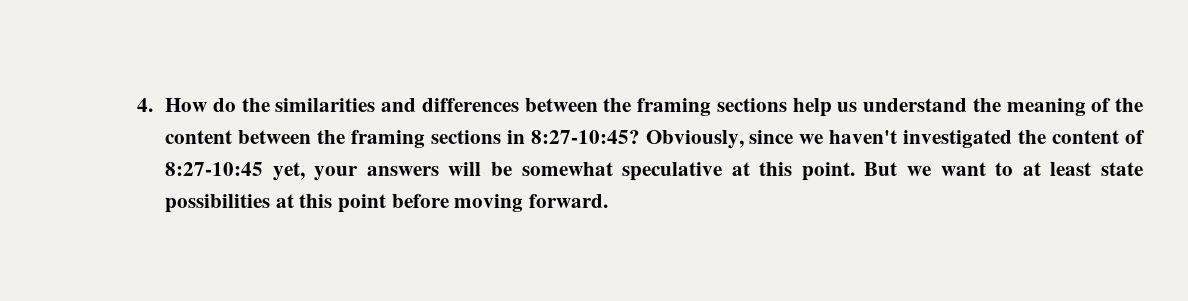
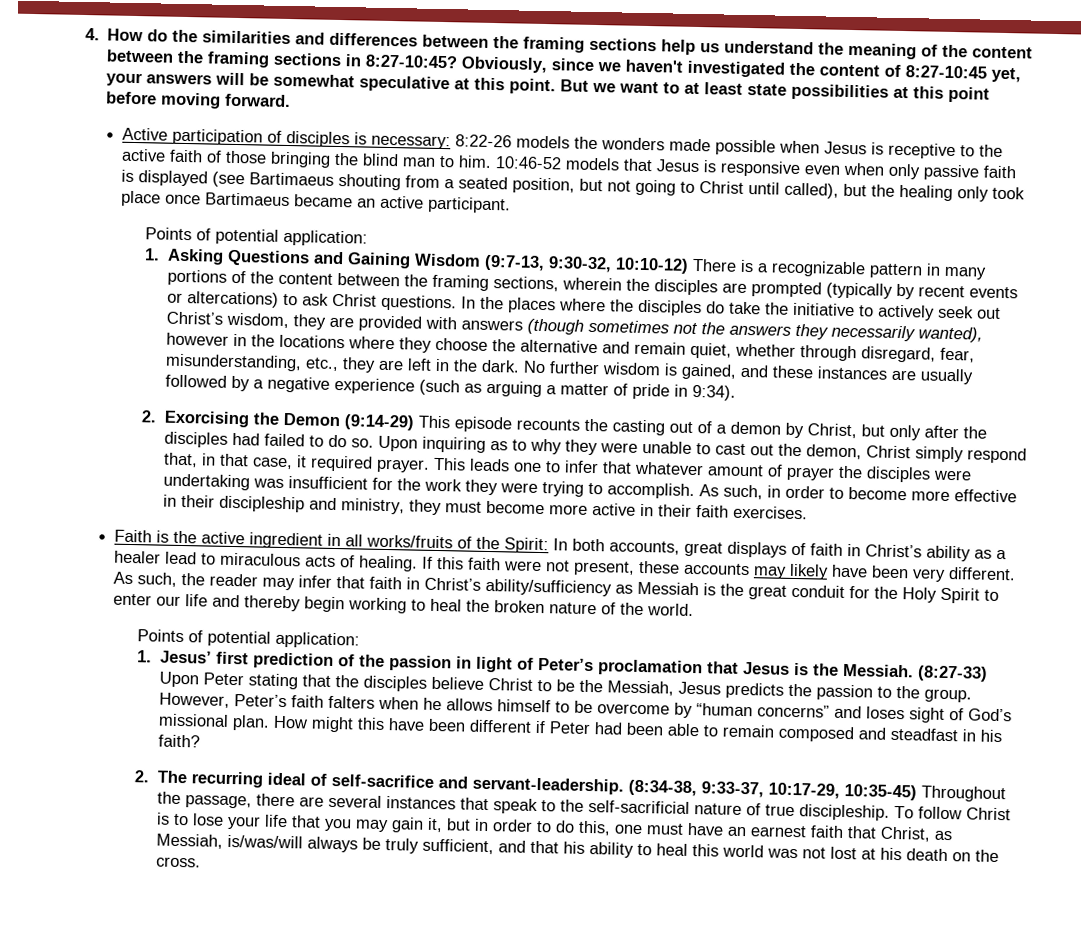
(609, 201) none -> [122,127,1004,160] [121,148,1017,181] [121,169,1026,202] [121,190,512,214] [145,227,369,247] [144,248,987,280] [166,269,1018,300] [166,291,1001,321] [165,311,983,343] [165,332,975,363] [164,353,974,385] [164,374,736,401] [141,410,987,441] [163,431,1027,464] [162,452,972,483] [162,473,1017,503] [162,494,808,520] [114,529,1008,562] [114,550,1017,582] [113,571,1000,604] [113,593,695,617] [137,629,361,649] [137,650,988,682] [158,671,972,703] [158,692,1012,723] [157,713,1002,743] [157,734,200,748] [134,770,1006,803] [156,791,1011,821] [155,812,952,842] [155,833,999,863] [155,856,201,868] // Active participation of disciples is necessary: 8:22-26 models the wonders made possible when Jesus is receptive to the active faith of those bringing the blind man to him. 10:46-52 models that Jesus is responsive even when only passive faith is displayed (see Bartimaeus shouting from a seated position, but not going to Christ until called), but the healing only took place once Bartimaeus became an active participant. // Points of potential application: // 1. Asking Questions and Gaining Wisdom (9:7-13, 9:30-32, 10:10-12) There is a recognizable pattern in many portions of the content between the framing sections, wherein the disciples are prompted (typically by recent events or altercations) to ask Christ questions. In the places where the disciples do take the initiative to actively seek out Christ’s wisdom, they are provided with answers (though sometimes not the answers they necessarily wanted), however in the locations where they choose the alternative and remain quiet, whether through disregard, fear, misunderstanding, etc., they are left in the dark. No further wisdom is gained, and these instances are usually followed by a negative experience (such as arguing a matter of pride in 9:34). // 2. Exorcising the Demon (9:14-29) This episode recounts the casting out of a demon by Christ, but only after the disciples had failed to do so. Upon inquiring as to why they were unable to cast out the demon, Christ simply respond that, in that case, it required prayer. This leads one to infer that whatever amount of prayer the disciples were undertaking was insufficient for the work they were trying to accomplish. As such, in order to become more effective in their discipleship and ministry, they must become more active in their faith exercises. // Faith is the active ingredient in all works/fruits of the Spirit: In both accounts, great displays of faith in Christ’s ability as a healer lead to miraculous acts of healing. If this faith were not present, these accounts may likely have been very different. As such, the reader may infer that faith in Christ’s ability/sufficiency as Messiah is the great conduit for the Holy Spirit to enter our life and thereby begin working to heal the broken nature of the world. // Points of potential application: // 1. Jesus’ first prediction of the passion in light of Peter’s proclamation that Jesus is the Messiah. (8:27-33) Upon Peter stating that the disciples believe Christ to be the Messiah, Jesus predicts the passion to the group. However, Peter’s faith falters when he allows himself to be overcome by “human concerns” and loses sight of God’s missional plan. How might this have been different if Peter had been able to remain composed and steadfast in his faith? // 2. The recurring ideal of self-sacrifice and servant-leadership. (8:34-38, 9:33-37, 10:17-29, 10:35-45) Throughout the passage, there are several instances that speak to the self-sacrificial nature of true discipleship. To follow Christ is to lose your life that you may gain it, but in order to do this, one must have an earnest faith that Christ, as Messiah, is/was/will always be truly sufficient, and that his ability to heal this world was not lost at his death on the cross.

